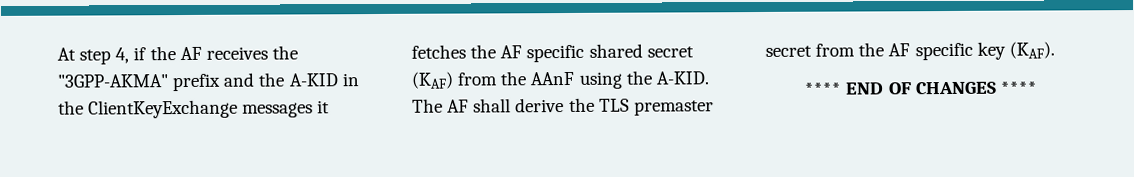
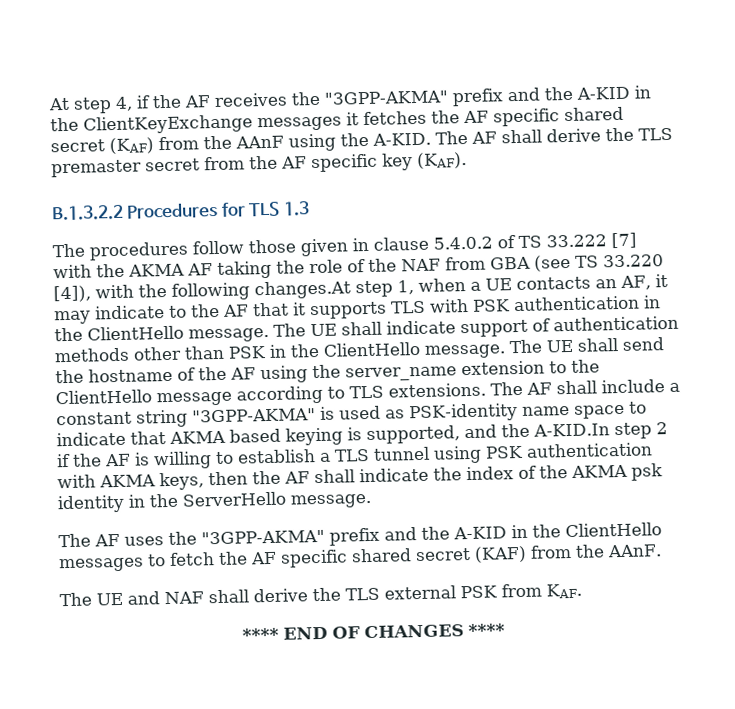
(1055, 50) none -> [51,201,310,221] [52,232,637,261] [53,254,664,279] [53,274,668,303] [54,295,661,325] [54,315,679,343] [54,337,664,363] [55,359,600,384] [55,379,680,407] [56,401,647,428] [56,422,668,447] [56,442,653,470] [57,463,663,491] [57,491,372,514] [58,522,662,548] [59,544,662,573] [59,583,582,607] // B.1.3.2.2 Procedures for TLS 1.3 // The procedures follow those given in clause 5.4.0.2 of TS 33.222 [7] with the AKMA AF taking the role of the NAF from GBA (see TS 33.220 [4]), with the following changes.At step 1, when a UE contacts an AF, it may indicate to the AF that it supports TLS with PSK authentication in the ClientHello message. The UE shall indicate support of authentication methods other than PSK in the ClientHello message. The UE shall send the hostname of the AF using the server_name extension to the ClientHello message according to TLS extensions. The AF shall include a constant string "3GPP-AKMA" is used as PSK-identity name space to indicate that AKMA based keying is supported, and the A-KID.In step 2 if the AF is willing to establish a TLS tunnel using PSK authentication with AKMA keys, then the AF shall indicate the index of the AKMA psk identity in the ServerHello message. // The AF uses the "3GPP-AKMA" prefix and the A-KID in the ClientHello messages to fetch the AF specific shared secret (KAF) from the AAnF. // The UE and NAF shall derive the TLS external PSK from KAF.

